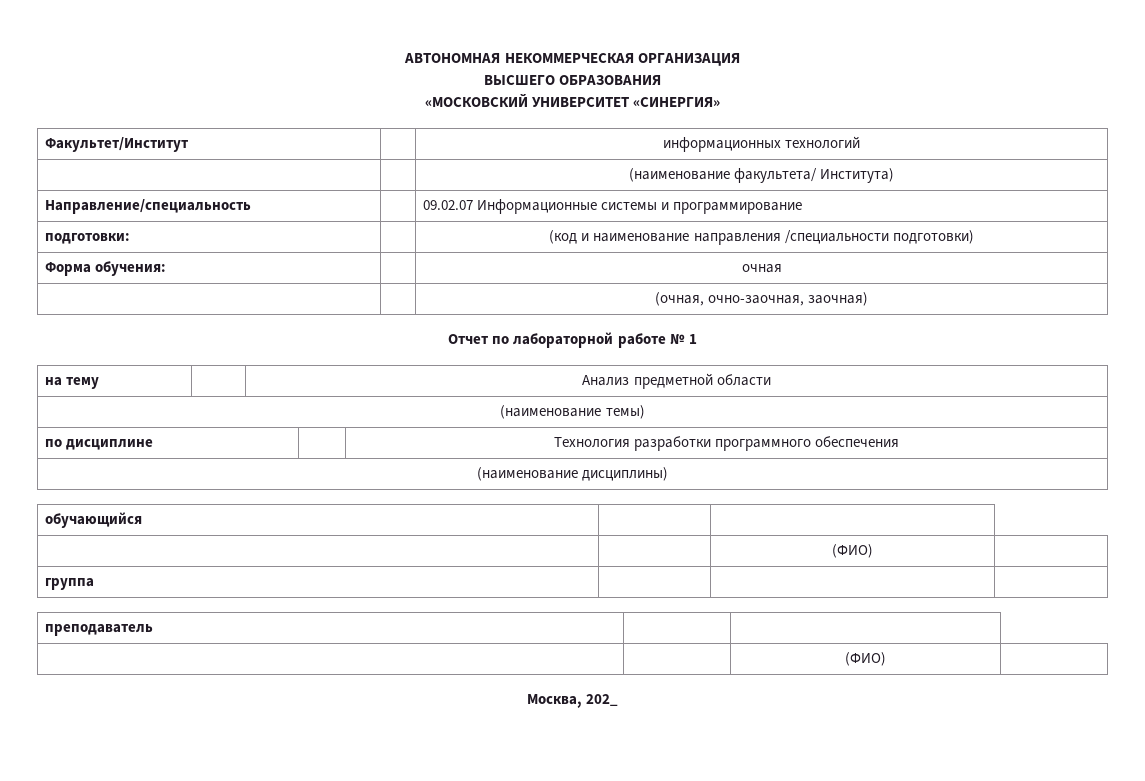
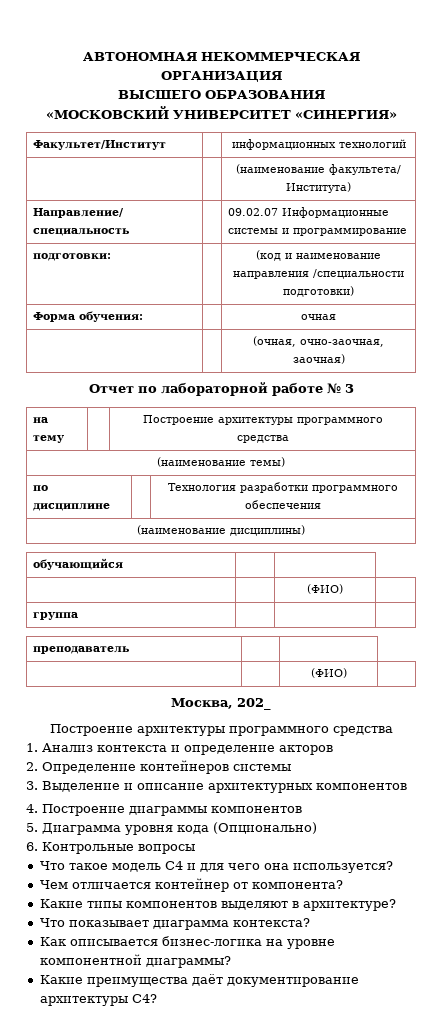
[688,334,697,344] 1 -> [344,384,354,393] 3
[582,373,771,389] Анализ предметной области -> [142,415,383,425] [236,435,289,443] Построение архитектуры программного средства
(619, 700) none -> [49,724,393,736] [26,743,333,755] [26,760,291,774] [26,781,407,793] [26,804,302,816] [26,822,317,835] [26,842,195,854] [39,861,393,873] [39,878,343,892] [39,899,396,911] [39,918,310,930] [39,936,335,949] [39,954,231,968] [39,974,359,987] [39,994,157,1006] // Построение архитектуры программного средства // 1. Анализ контекста и определение акторов // 2. Определение контейнеров системы // 3. Выделение и описание архитектурных компонентов // 4. Построение диаграммы компонентов // 5. Диаграмма уровня кода (Опционально) // 6. Контрольные вопросы // Что такое модель C4 и для чего она используется? // Чем отличается контейнер от компонента? // Какие типы компонентов выделяют в архитектуре? // Что показывает диаграмма контекста? // Как описывается бизнес-логика на уровне компонентной диаграммы? // Какие преимущества даёт документирование архитектуры C4?

